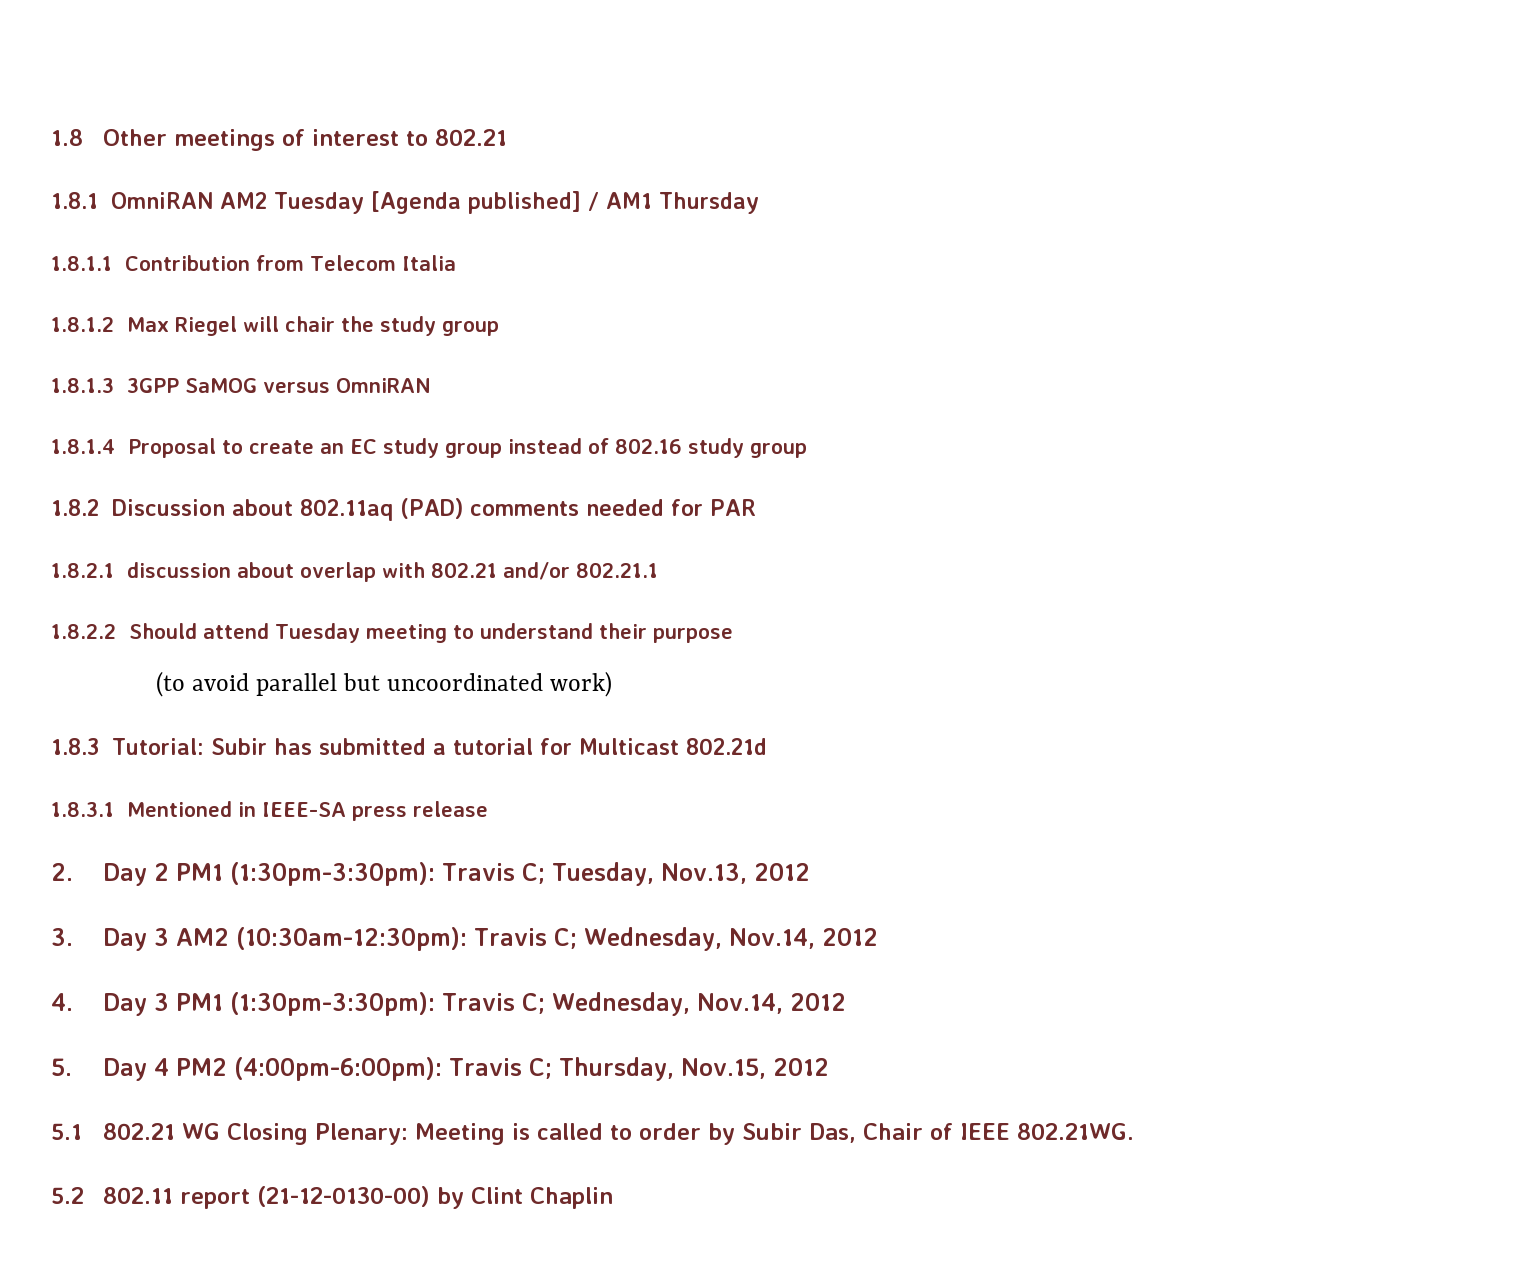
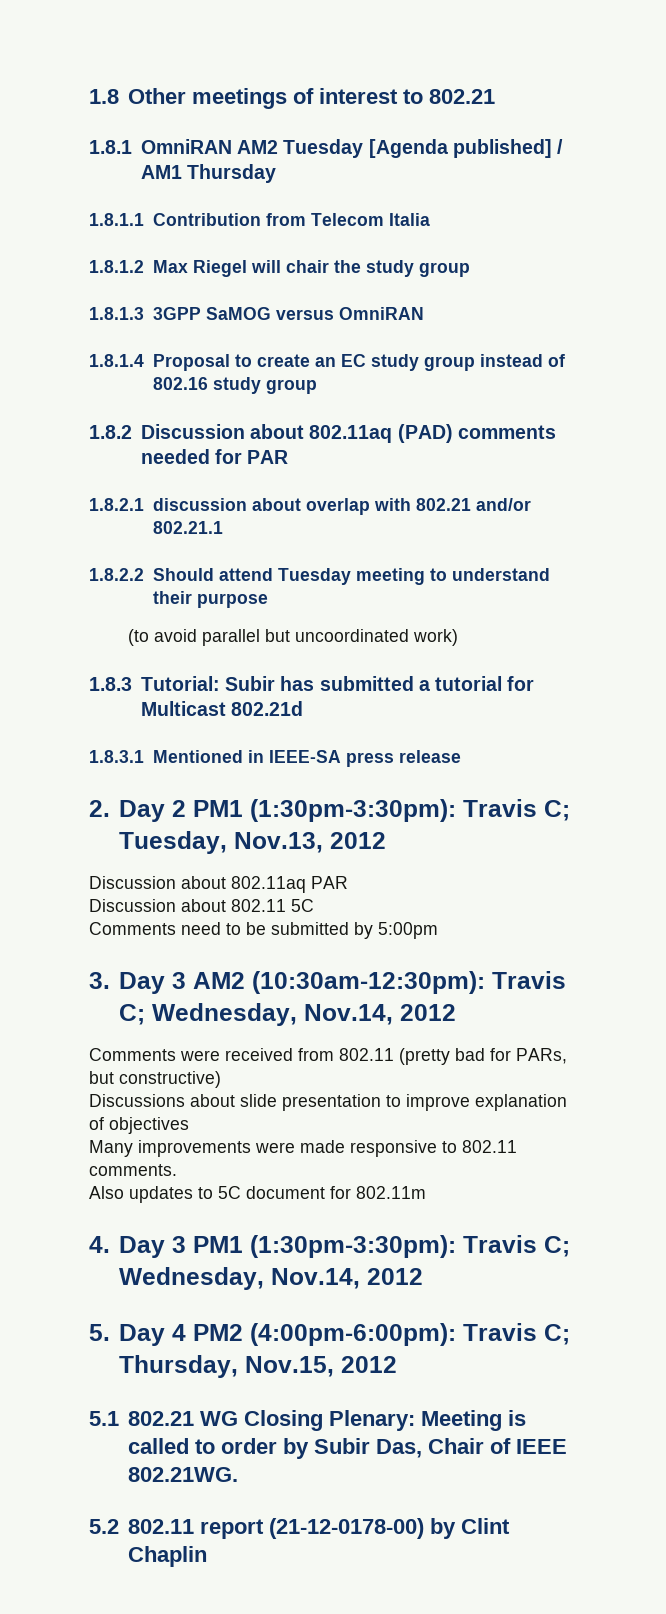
(811, 872) none -> [89,876,348,893] [89,899,314,912] [89,922,438,939] // Discussion about 802.11aq PAR // Discussion about 802.11 5C // Comments need to be submitted by 5:00pm
(879, 937) none -> [89,1048,567,1065] [89,1071,221,1088] [89,1094,567,1111] [89,1117,189,1134] [89,1140,517,1157] [89,1164,177,1176] [89,1186,426,1203] // Comments were received from 802.11 (pretty bad for PARs, but constructive) // Discussions about slide presentation to improve explanation of objectives // Many improvements were made responsive to 802.11 comments. // Also updates to 5C document for 802.11m
[257,1186,431,1207] (21-12-0130-00) -> [268,1518,424,1539] (21-12-0178-00)

